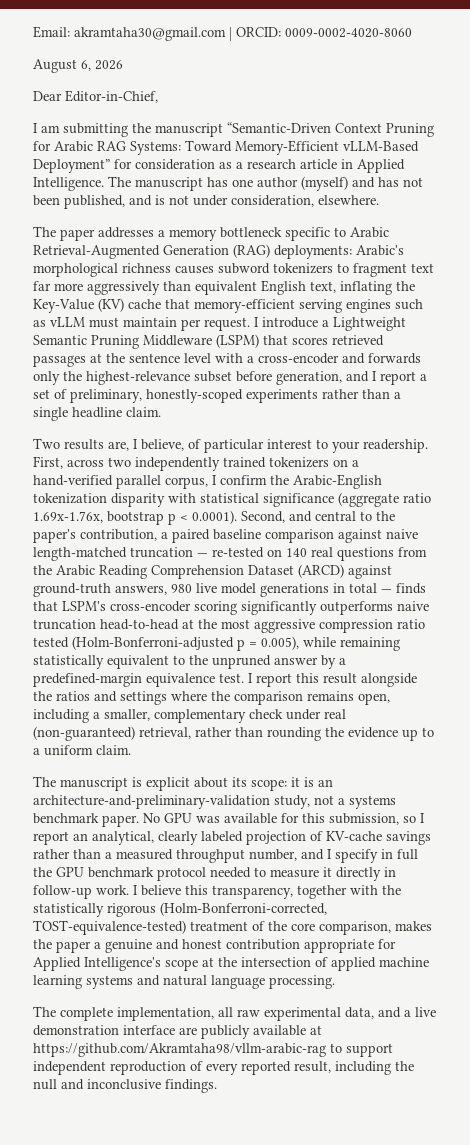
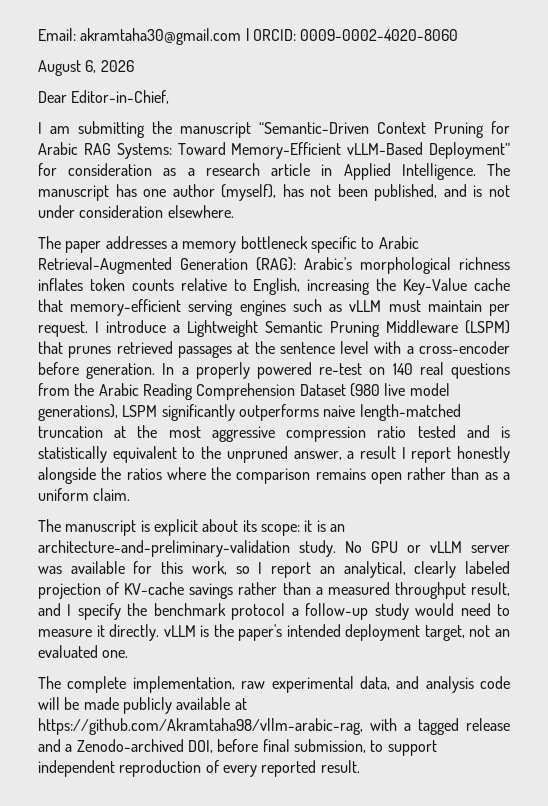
[301,176,375,191] (myself) and -> [221,184,277,201] (myself),
[231,195,314,207] consideration, -> [79,205,164,218] consideration
[233,244,352,259] (RAG) deployments: -> [256,257,296,271] (RAG):
[175,263,434,277] [33,280,392,295] causes subword tokenizers to fragment text far more aggressively than equivalent English text, inflating -> [38,278,371,295] inflates token counts relative to English, increasing
[98,298,124,312] (KV) -> (468, 286) none
[292,337,328,345] scores -> [68,346,112,358] prunes
[342,353,421,364] [33,371,427,385] [33,389,401,403] [33,407,161,421] [33,438,428,453] [33,456,359,471] [33,474,382,489] [33,492,431,507] [33,510,395,525] [33,529,418,543] [33,547,264,561] and forwards only the highest-relevance subset before generation, and I report a set of preliminary, honestly-scoped experiments rather than a single headline claim. // Two results are, I believe, of particular interest to your readership. First, across two independently trained tokenizers on a hand-verified parallel corpus, I confirm the Arabic-English tokenization disparity with statistical significance (aggregate ratio 1.69x-1.76x, bootstrap p < 0.0001). Second, and central to the paper's contribution, a paired baseline comparison against naive length-matched truncation — re-tested -> [38,362,363,379] before generation. In a properly powered re-test
[298,564,392,579] [33,583,426,597] [33,601,237,615] (ARCD) against ground-truth answers, 980 live model generations in total — finds that LSPM's cross-encoder scoring -> [349,383,450,397] [38,404,158,421] (980 live model generations), LSPM
[33,619,179,630] truncation head-to-head -> [359,404,461,421] [38,426,103,438] length-matched truncation
[72,636,400,651] (Holm-Bonferroni-adjusted p = 0.005), while remaining -> [466,425,511,438] and is
[274,655,346,669] [33,673,357,687] answer by a predefined-margin equivalence test. I report this result -> [293,446,510,463] answer, a result I report honestly
[94,691,167,705] and settings -> (162, 474) none
[358,693,390,705] [33,709,346,723] [33,726,434,741] open, including a smaller, complementary check under real (non-guaranteed) retrieval, rather than rounding the evidence up to -> [370,467,498,484] open rather than as
[274,795,396,809] [33,813,192,827] study, not a systems benchmark paper. No GPU -> [299,540,510,557] study. No GPU or vLLM server
[329,813,399,825] submission, -> [191,561,227,575] work,
[249,849,297,861] number, -> [470,582,510,596] result,
[381,849,418,860] [33,867,396,881] [33,885,401,899] [33,902,327,917] [33,920,432,935] [33,939,396,953] [33,957,429,971] [33,975,335,989] in full the GPU benchmark protocol needed to measure it directly in follow-up work. I believe this transparency, together with the statistically rigorous (Holm-Bonferroni-corrected, TOST-equivalence-tested) treatment of the core comparison, makes the paper a genuine and honest contribution appropriate for Applied Intelligence's scope at the intersection of applied machine learning systems and natural language processing. -> [127,603,510,620] [38,624,511,641] [38,645,129,658] the benchmark protocol a follow-up study would need to measure it directly. vLLM is the paper's intended deployment target, not an evaluated one.
[218,1007,233,1017] all -> (235, 684) none
[404,1007,436,1017] [33,1025,322,1039] [33,1043,326,1057] a live demonstration interface are publicly available at https://github.com/Akramtaha98/vllm-arabic-rag -> [425,676,510,693] [38,697,247,714] [38,718,510,735] [38,739,366,753] analysis code will be made publicly available at https://github.com/Akramtaha98/vllm-arabic-rag, with a tagged release and a Zenodo-archived DOI, before final submission,
[294,1061,414,1075] [33,1079,217,1093] result, including the null and inconclusive findings. -> [320,760,360,773] result.

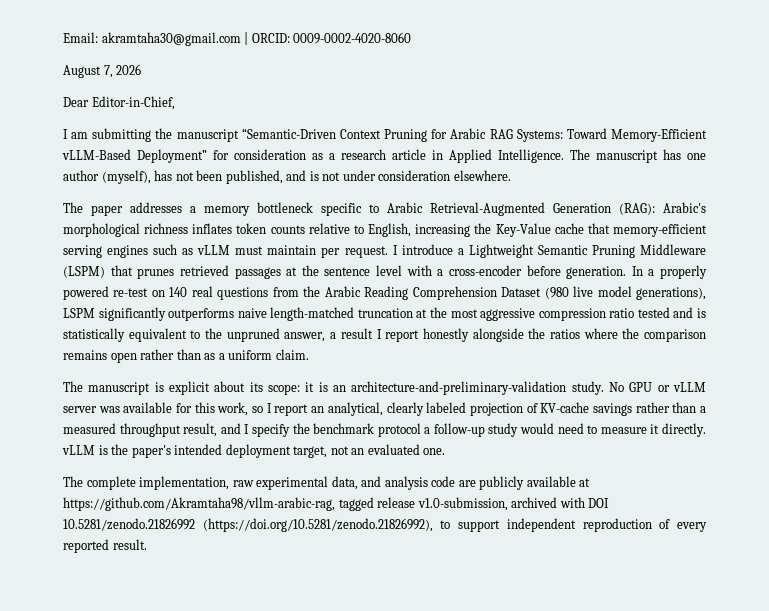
[85,60,97,73] 6, -> [103,65,113,78] 7,
[38,697,119,710] will be made -> [458,480,476,487] are
[369,718,510,735] [38,739,366,753] with a tagged release and a Zenodo-archived DOI, before final submission, -> [338,497,610,511] [63,518,433,532] tagged release v1.0-submission, archived with DOI 10.5281/zenodo.21826992 (https://doi.org/10.5281/zenodo.21826992),

